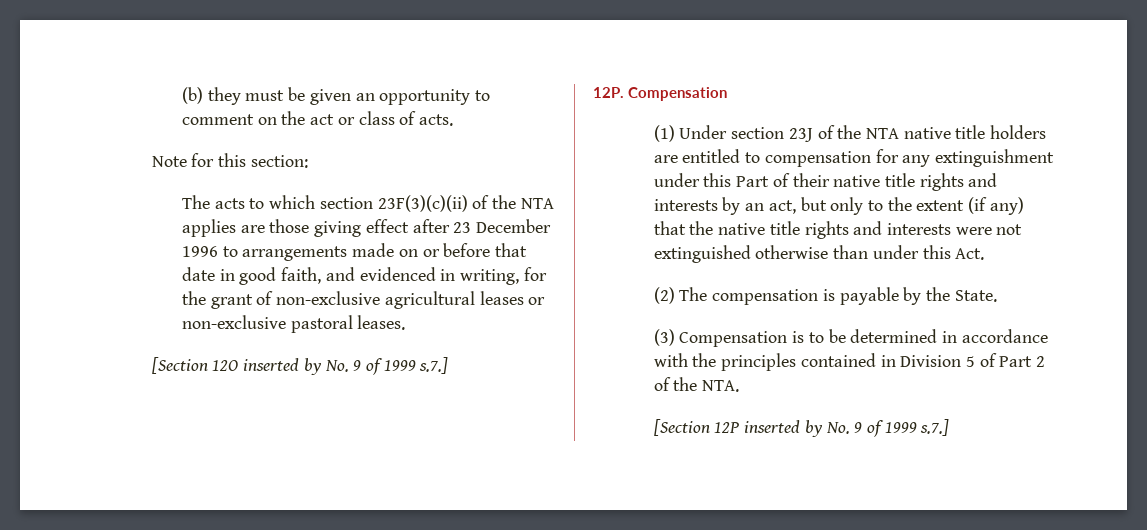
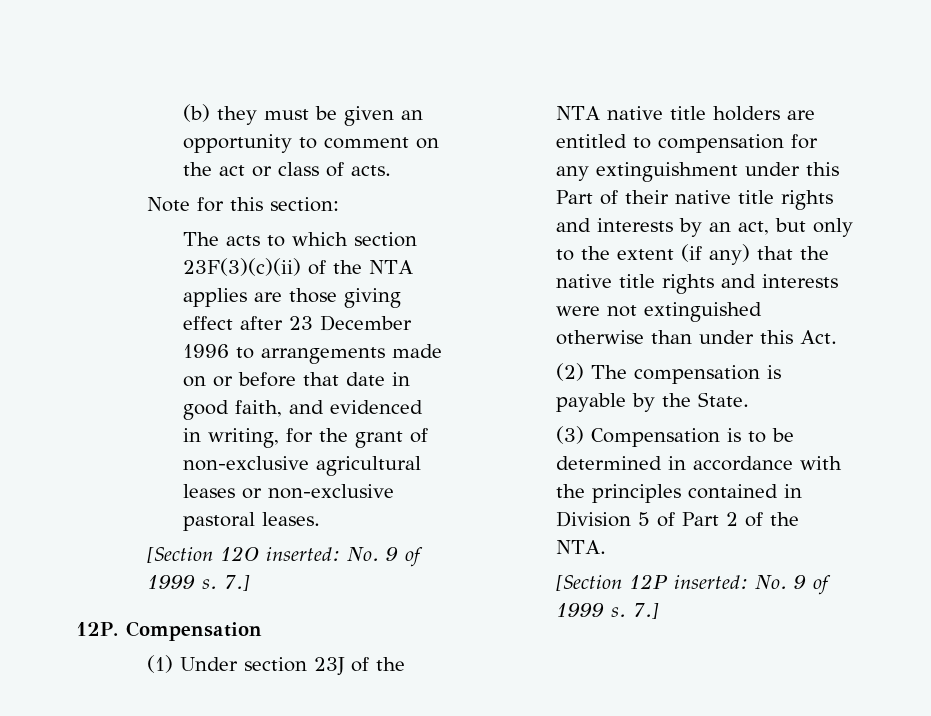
[243,357,449,375] inserted by No. 9 of 1999 s.7.] -> [266,547,424,567] [147,574,251,591] inserted: No. 9 of 1999 s. 7.]
[744,419,950,437] inserted by No. 9 of 1999 s.7.] -> [674,575,832,595] [556,602,660,619] inserted: No. 9 of 1999 s. 7.]

